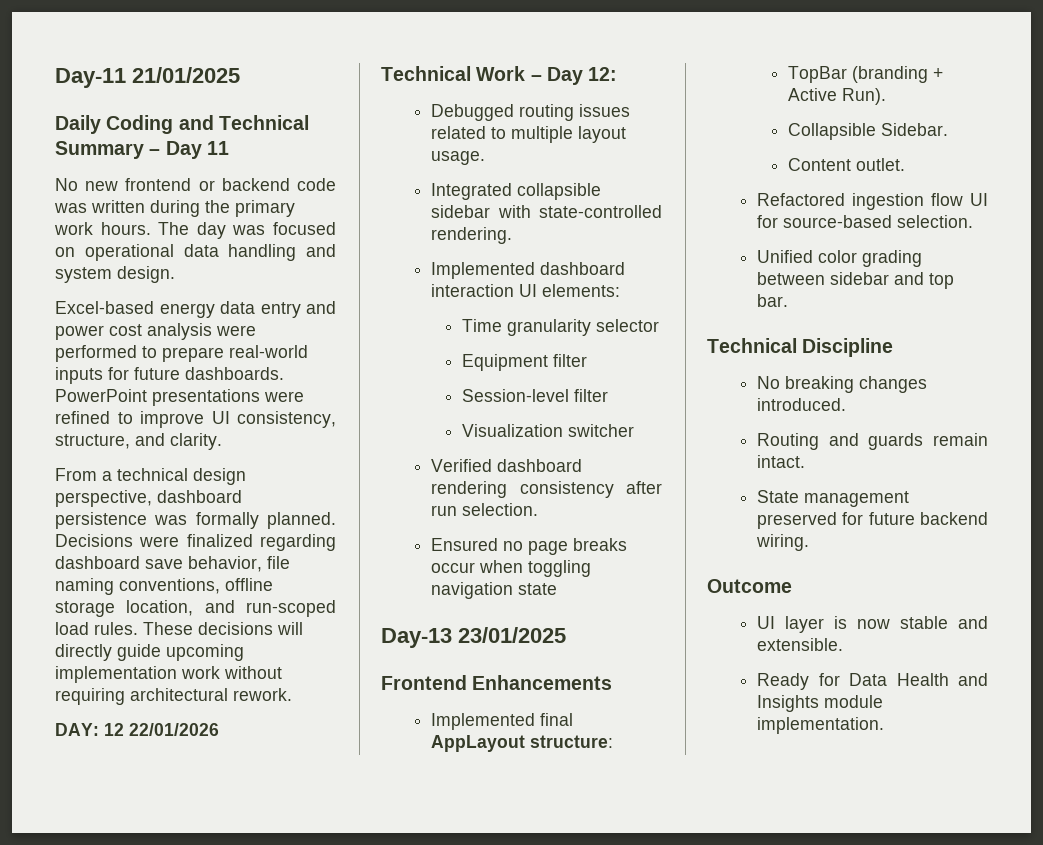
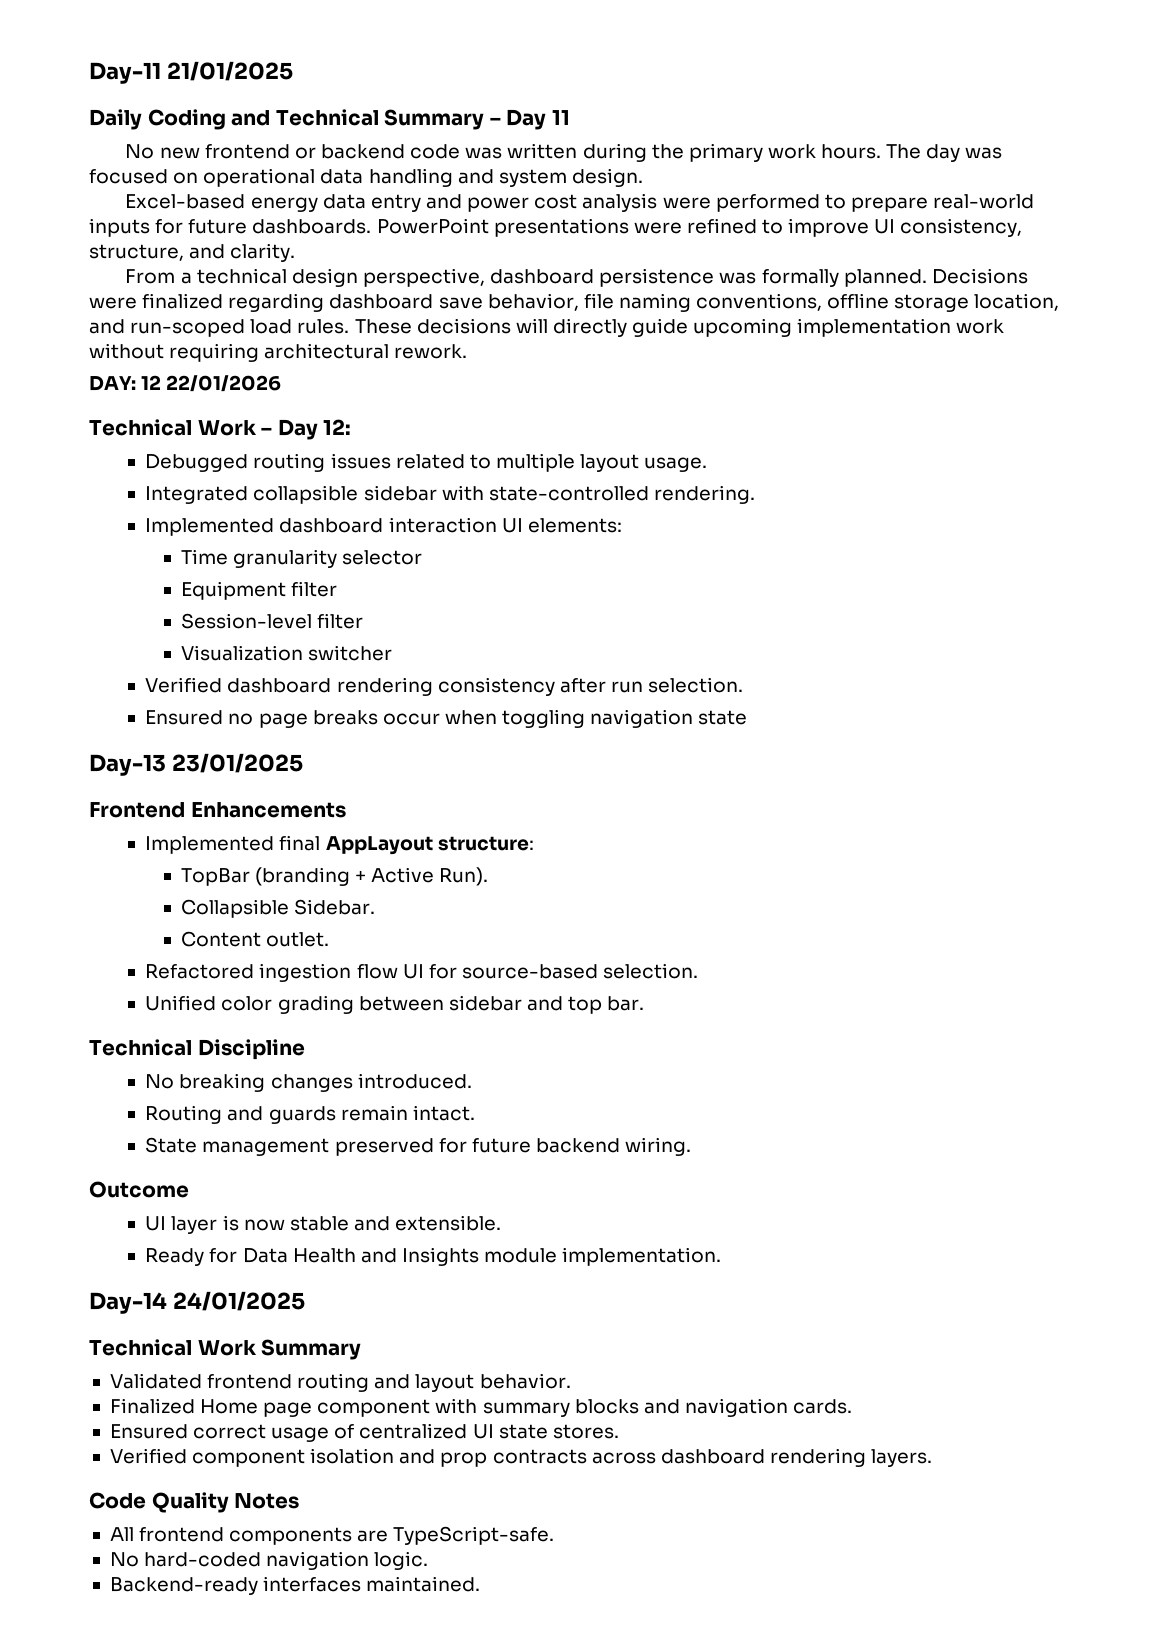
(885, 725) none -> [89,1291,305,1314] [89,1339,362,1360] [109,1373,571,1392] [109,1398,853,1417] [109,1423,619,1442] [109,1448,933,1467] [89,1492,300,1513] [109,1526,555,1545] [109,1551,429,1570] [109,1576,481,1595] // Day-14 24/01/2025 // Technical Work Summary // Validated frontend routing and layout behavior. // Finalized Home page component with summary blocks and navigation cards. // Ensured correct usage of centralized UI state stores. // Verified component isolation and prop contracts across dashboard rendering layers. // Code Quality Notes // All frontend components are TypeScript-safe. // No hard-coded navigation logic. // Backend-ready interfaces maintained.

